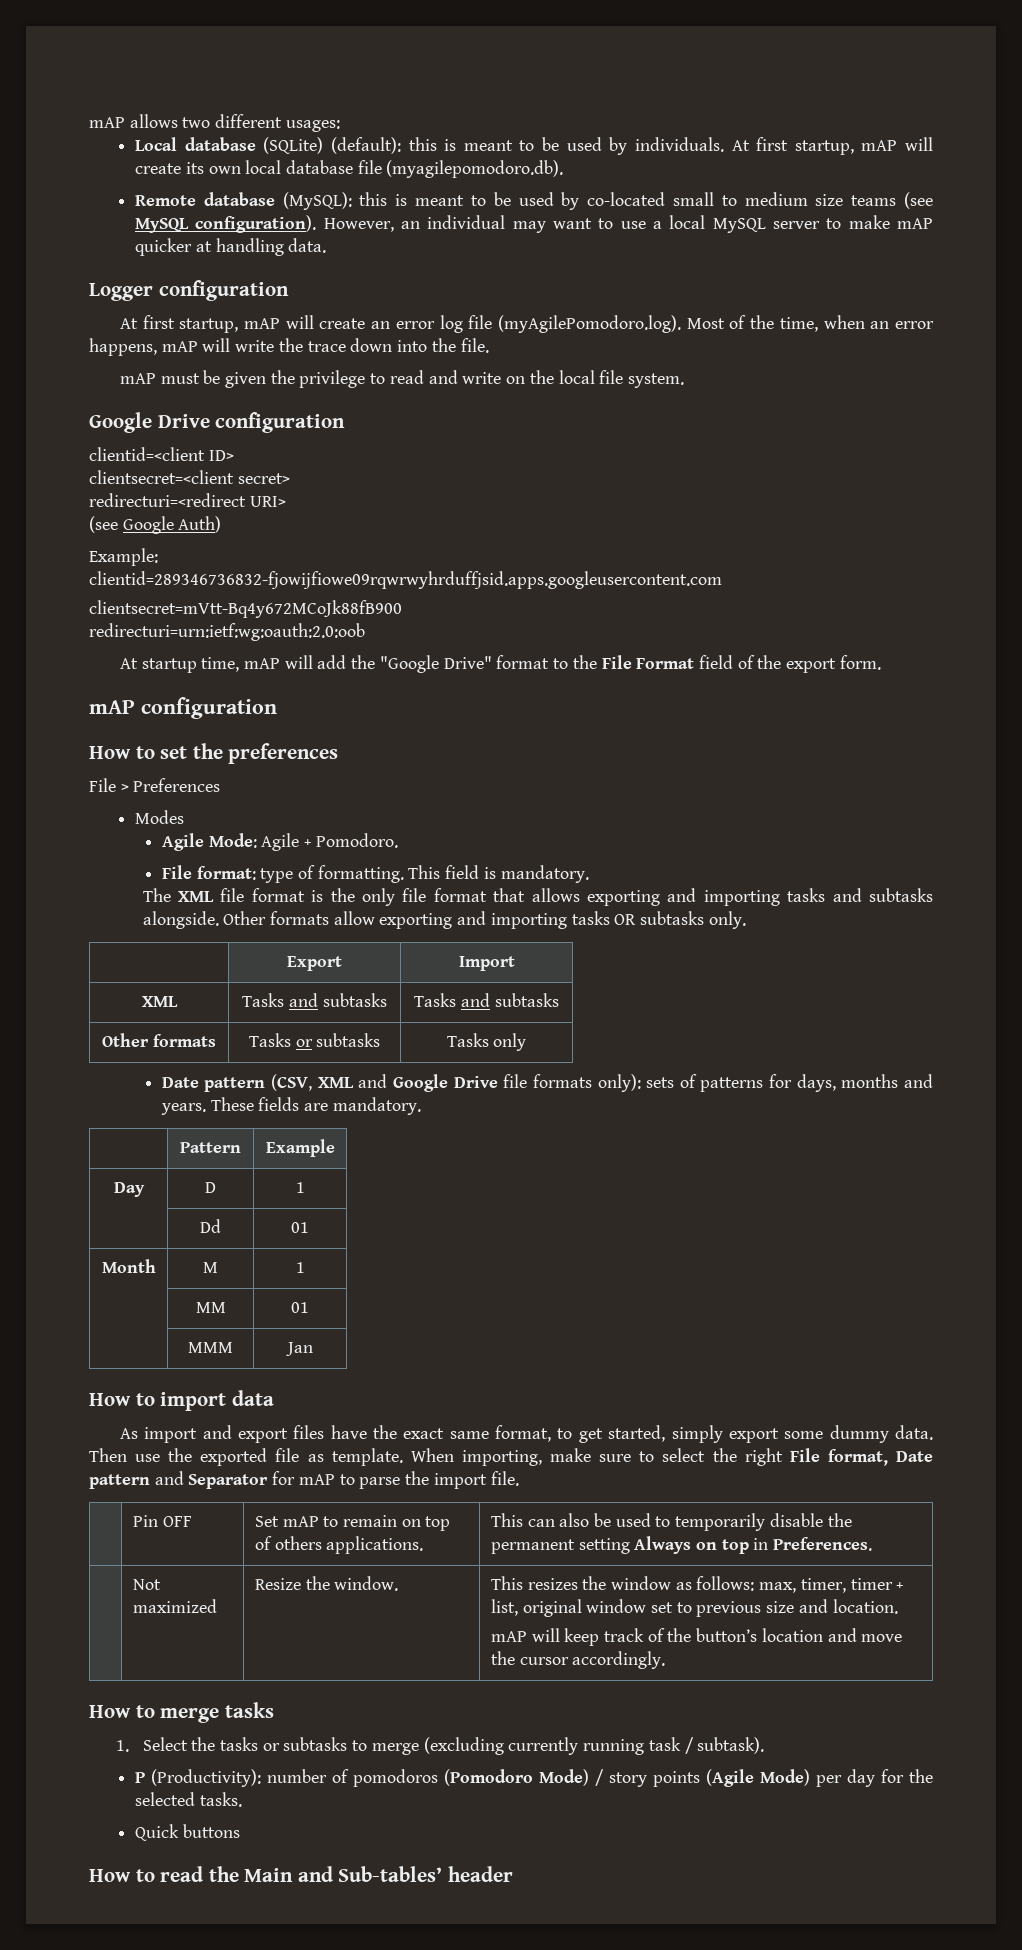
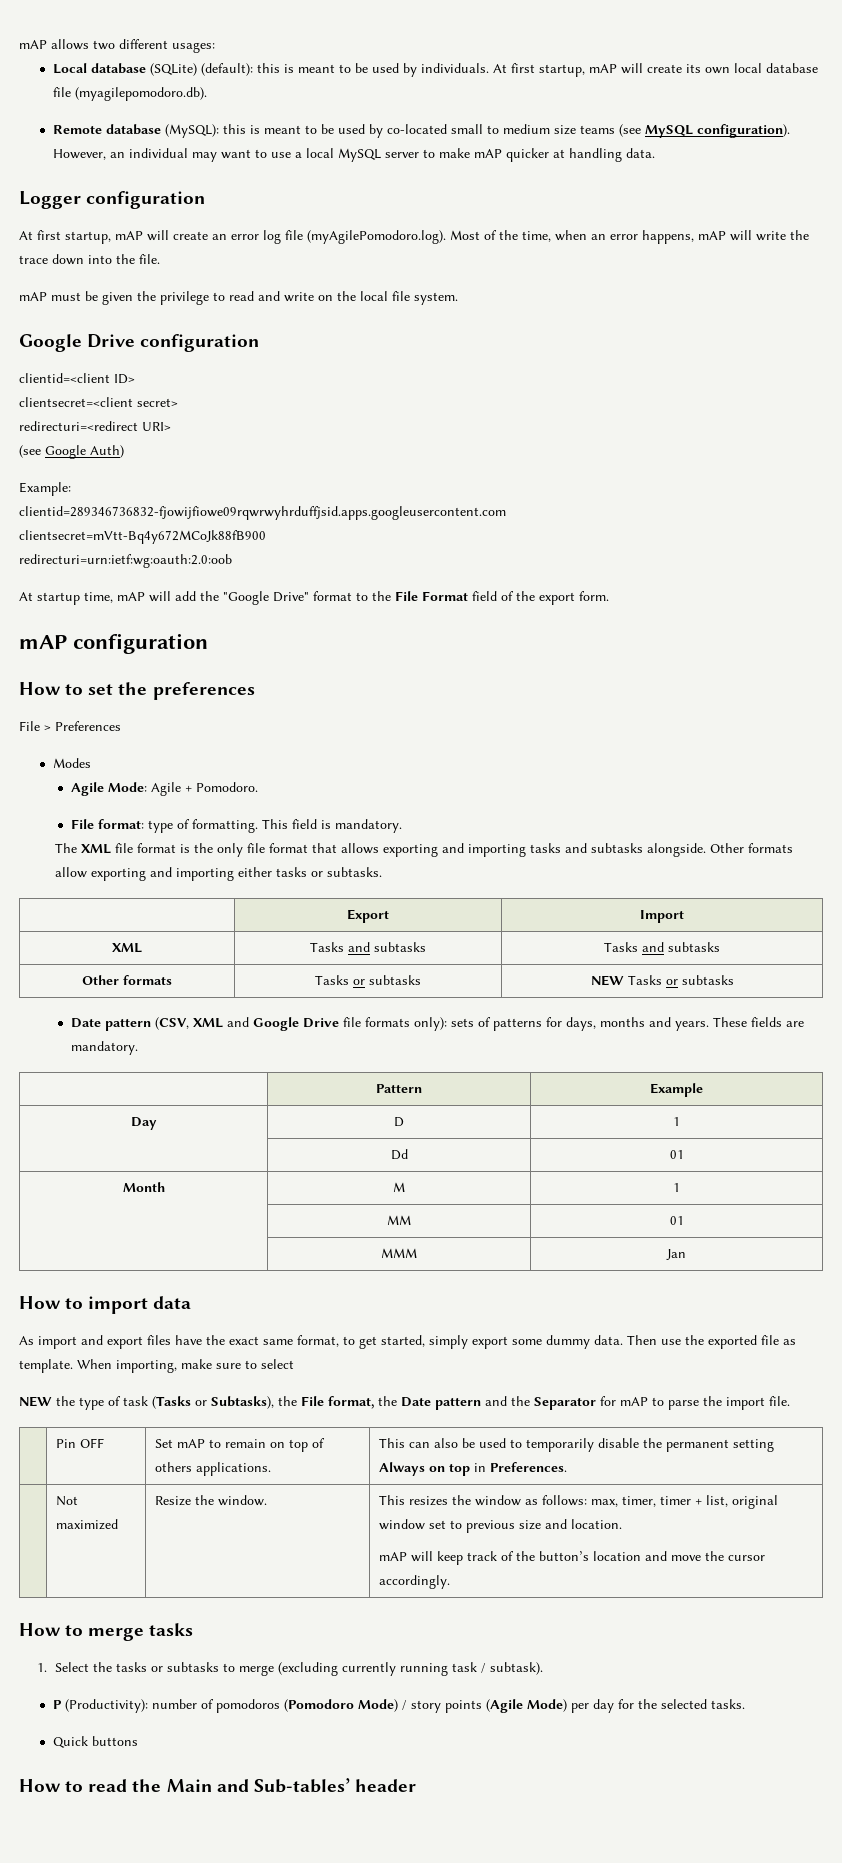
[571,911,746,929] tasks OR subtasks only. -> [238,867,383,877] either tasks or subtasks.
[446,1033,527,1051] Tasks only -> [590,975,734,986] NEW Tasks or subtasks
[712,1448,783,1466] the right -> [19,1396,297,1410] // NEW the type of task (Tasks or Subtasks), the
(888, 1457) none -> [378,1396,397,1406] the
(184, 1478) none -> [511,1396,530,1406] the

